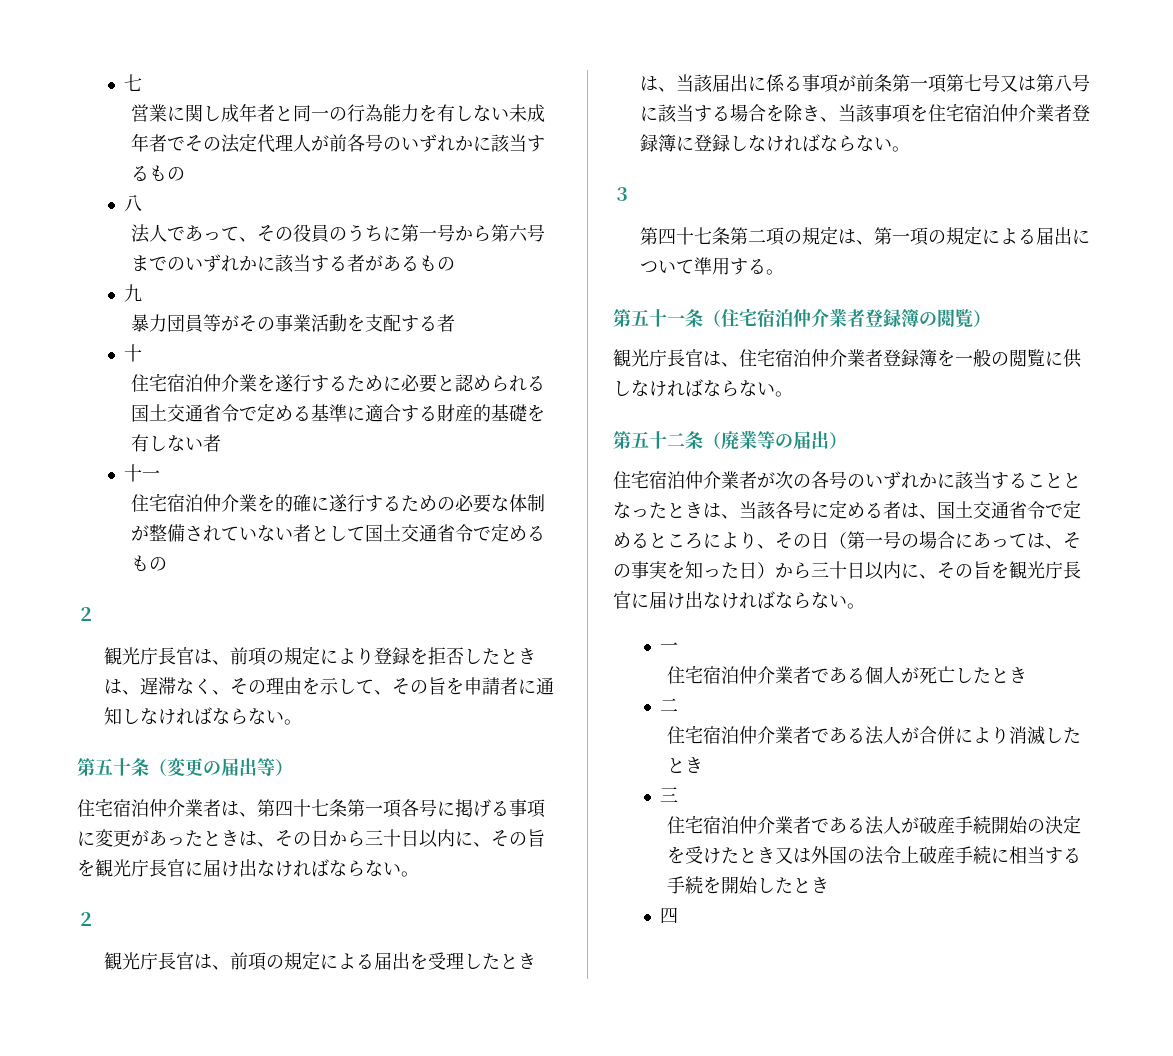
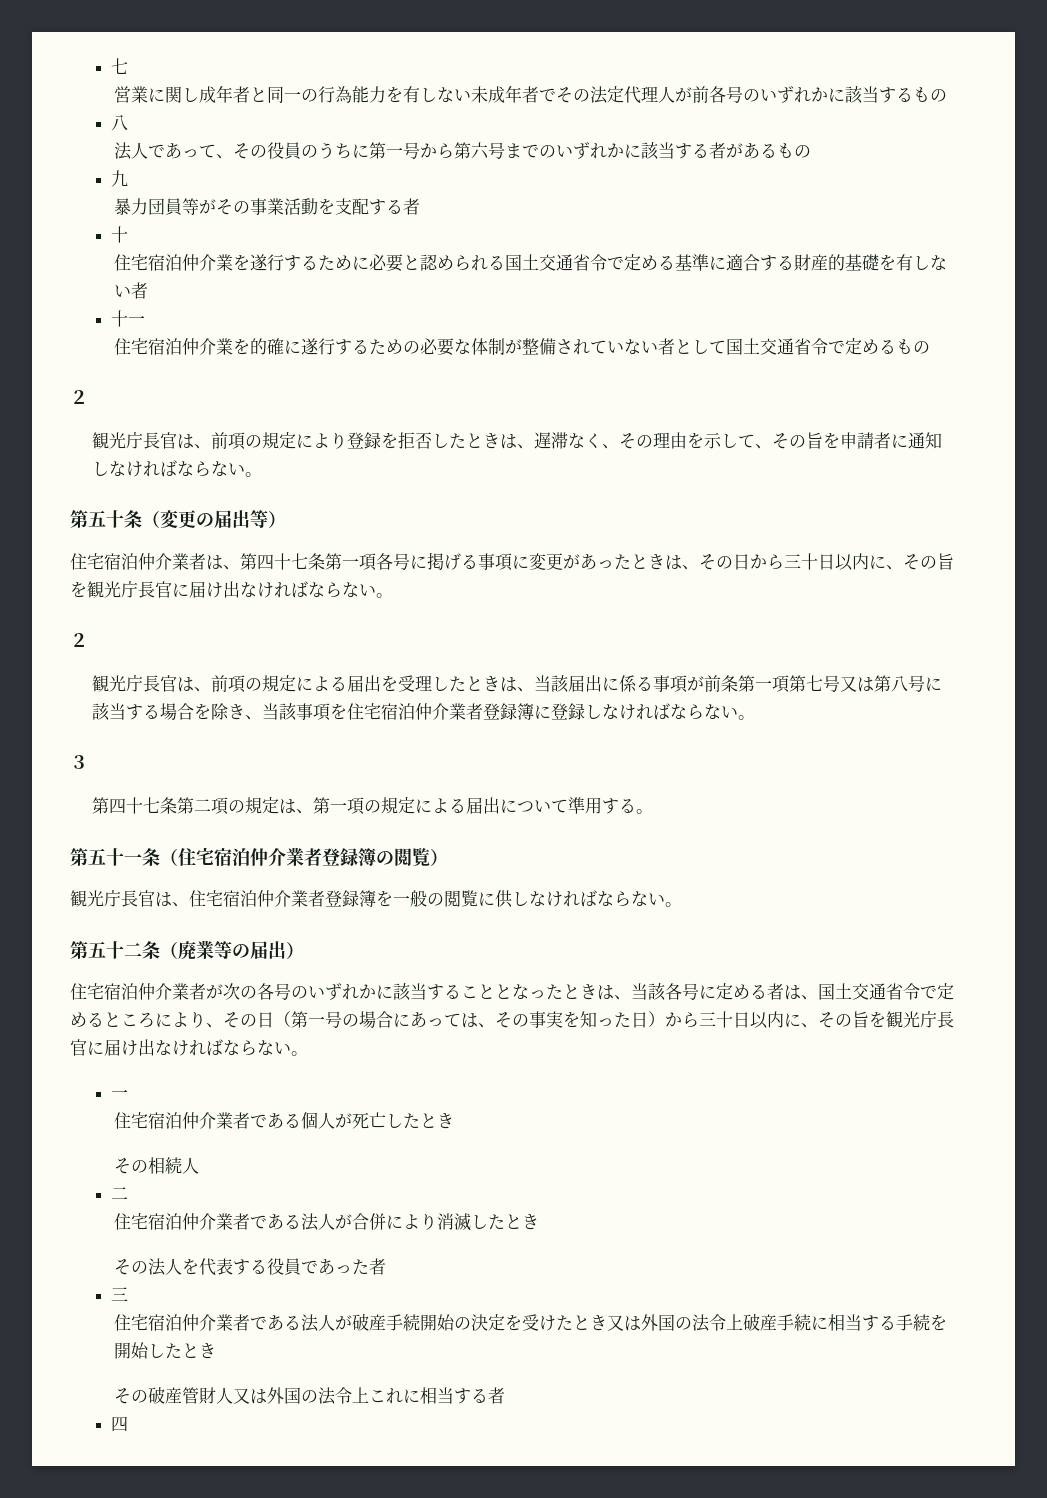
(1028, 675) none -> [114,1157,200,1174] // その相続人
(704, 765) none -> [114,1258,387,1276] // その法人を代表する役員であった者
(830, 885) none -> [114,1386,506,1405] // その破産管財人又は外国の法令上これに相当する者

